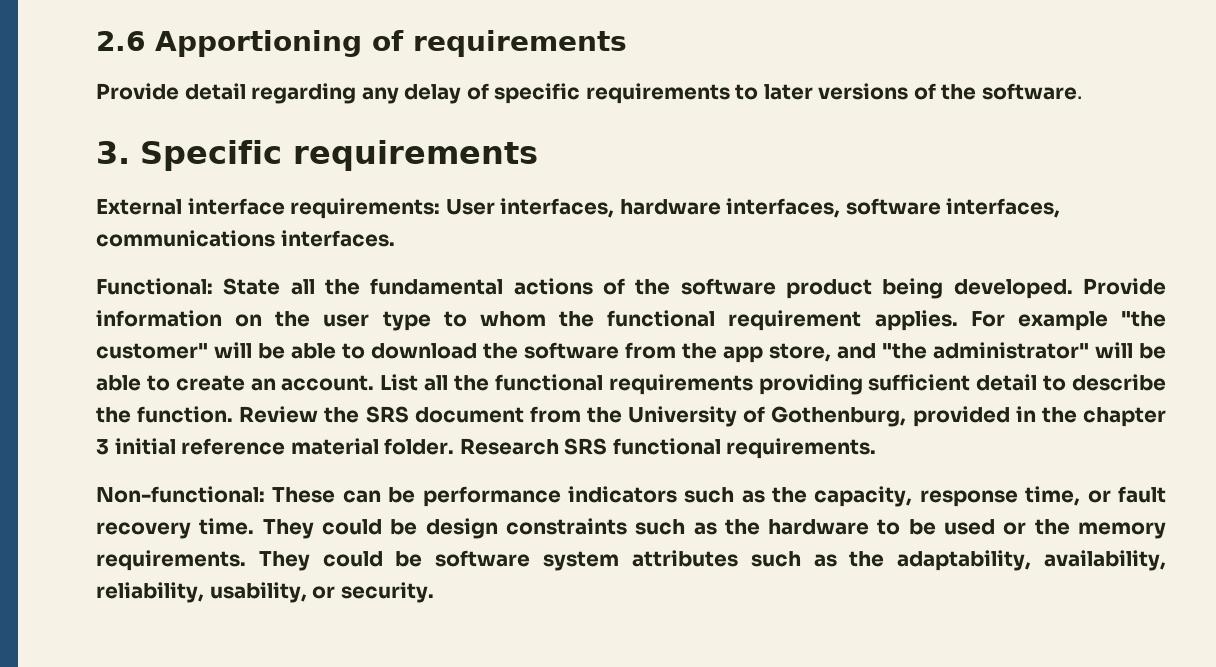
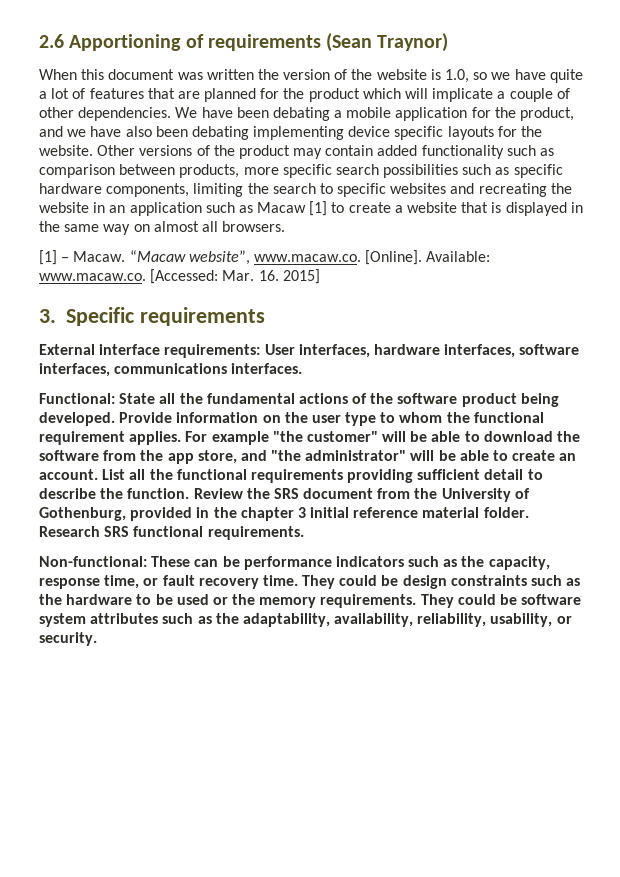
[96,83,1082,104] // Provide detail regarding any delay of specific requirements to later versions of the software. -> [326,33,449,52] [39,69,583,83] [39,88,570,102] [39,107,575,121] [39,126,543,140] [39,145,555,159] [39,164,563,178] [39,183,572,197] [39,201,583,216] [39,221,286,235] [39,250,491,265] [39,269,320,284] (Sean Traynor) // When this document was written the version of the website is 1.0, so we have quite a lot of features that are planned for the product which will implicate a couple of other dependencies. We have been debating a mobile application for the product, and we have also been debating implementing device specific layouts for the website. Other versions of the product may contain added functionality such as comparison between products, more specific search possibilities such as specific hardware components, limiting the search to specific websites and recreating the website in an application such as Macaw [1] to create a website that is displayed in the same way on almost all browsers. // [1] – Macaw. “Macaw website”, www.macaw.co. [Online]. Available: www.macaw.co. [Accessed: Mar. 16. 2015]

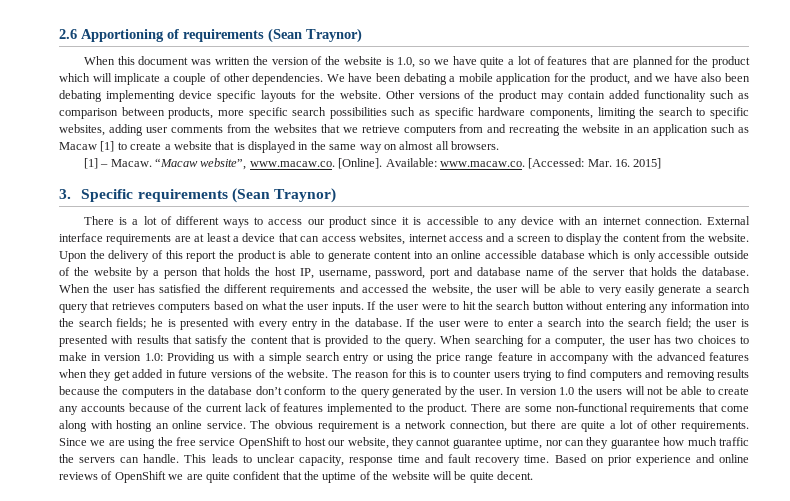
[390,183,447,194] websites -> [59,124,484,136] websites, adding user comments from the websites that we retrieve computers from
[39,344,580,358] [39,363,303,377] [39,393,559,407] [39,412,544,426] [39,431,581,445] [39,450,577,464] [39,469,543,483] [39,488,530,502] [39,507,529,521] [39,526,304,540] [39,556,550,570] [39,575,581,589] [39,594,582,608] [39,613,572,627] [39,632,97,646] // External interface requirements: User interfaces, hardware interfaces, software interfaces, communications interfaces. // Functional: State all the fundamental actions of the software product being developed. Provide information on the user type to whom the functional requirement applies. For example "the customer" will be able to download the software from the app store, and "the administrator" will be able to create an account. List all the functional requirements providing sufficient detail to describe the function. Review the SRS document from the University of Gothenburg, provided in the chapter 3 initial reference material folder. Research SRS functional requirements. // Non-functional: These can be performance indicators such as the capacity, response time, or fault recovery time. They could be design constraints such as the hardware to be used or the memory requirements. They could be software system attributes such as the adaptability, availability, reliability, usability, or security. -> [231,188,337,203] [83,216,750,228] [59,233,750,245] [59,250,749,262] [59,267,749,279] [59,284,751,296] [59,301,749,313] [59,318,750,330] [59,335,749,347] [59,352,750,364] [59,369,749,381] [59,386,750,398] [59,403,749,415] [59,420,749,432] [59,437,749,449] [59,454,750,466] [59,471,533,483] (Sean Traynor) // There is a lot of different ways to access our product since it is accessible to any device with an internet connection. External interface requirements are at least a device that can access websites, internet access and a screen to display the content from the website. Upon the delivery of this report the product is able to generate content into an online accessible database which is only accessible outside of the website by a person that holds the host IP, username, password, port and database name of the server that holds the database. When the user has satisfied the different requirements and accessed the website, the user will be able to very easily generate a search query that retrieves computers based on what the user inputs. If the user were to hit the search button without entering any information into the search fields; he is presented with every entry in the database. If the user were to enter a search into the search field; the user is presented with results that satisfy the content that is provided to the query. When searching for a computer, the user has two choices to make in version 1.0: Providing us with a simple search entry or using the price range feature in accompany with the advanced features when they get added in future versions of the website. The reason for this is to counter users trying to find computers and removing results because the computers in the database don’t conform to the query generated by the user. In version 1.0 the users will not be able to create any accounts because of the current lack of features implemented to the product. There are some non-functional requirements that come along with hosting an online service. The obvious requirement is a network connection, but there are quite a lot of other requirements. Since we are using the free service OpenShift to host our website, they cannot guarantee uptime, nor can they guarantee how much traffic the servers can handle. This leads to unclear capacity, response time and fault recovery time. Based on prior experience and online reviews of OpenShift we are quite confident that the uptime of the website will be quite decent.

